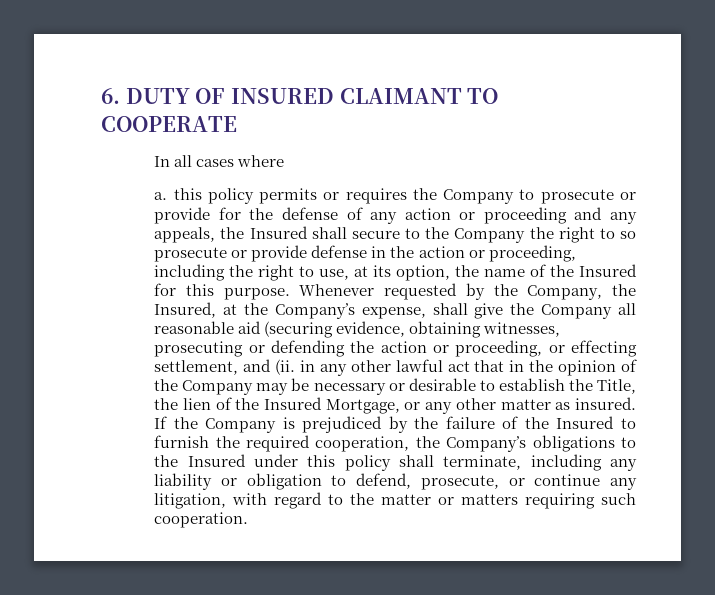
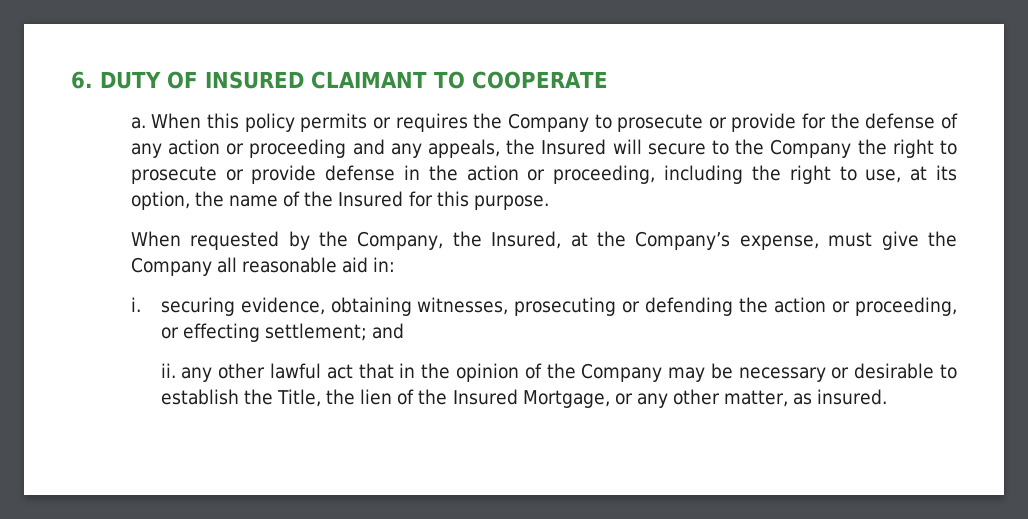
[154,155,285,167] // In all cases where -> (608, 80) none
(168, 196) none -> [151,113,202,129] When
[311,227,347,239] shall -> [612,139,642,154] will
[620,231,637,239] so -> (957, 147) none
[299,284,375,296] Whenever -> [130,231,181,247] // When
[432,303,468,315] shall -> [828,232,873,247] must
[264,321,334,338] (securing -> [373,257,396,272] [130,297,235,316] in: // i. securing
[154,359,315,375] settlement, and (ii. in -> [264,323,405,341] [160,363,176,378] settlement; and // ii.
[500,399,551,410] matter -> [724,390,789,407] matter,
[154,416,636,433] [154,435,636,452] [154,454,638,471] [154,473,638,490] [154,492,636,509] [154,512,249,528] If the Company is prejudiced by the failure of the Insured to furnish the required cooperation, the Company’s obligations to the Insured under this policy shall terminate, including any liability or obligation to defend, prosecute, or continue any litigation, with regard to the matter or matters requiring such cooperation. -> (888, 397) none

